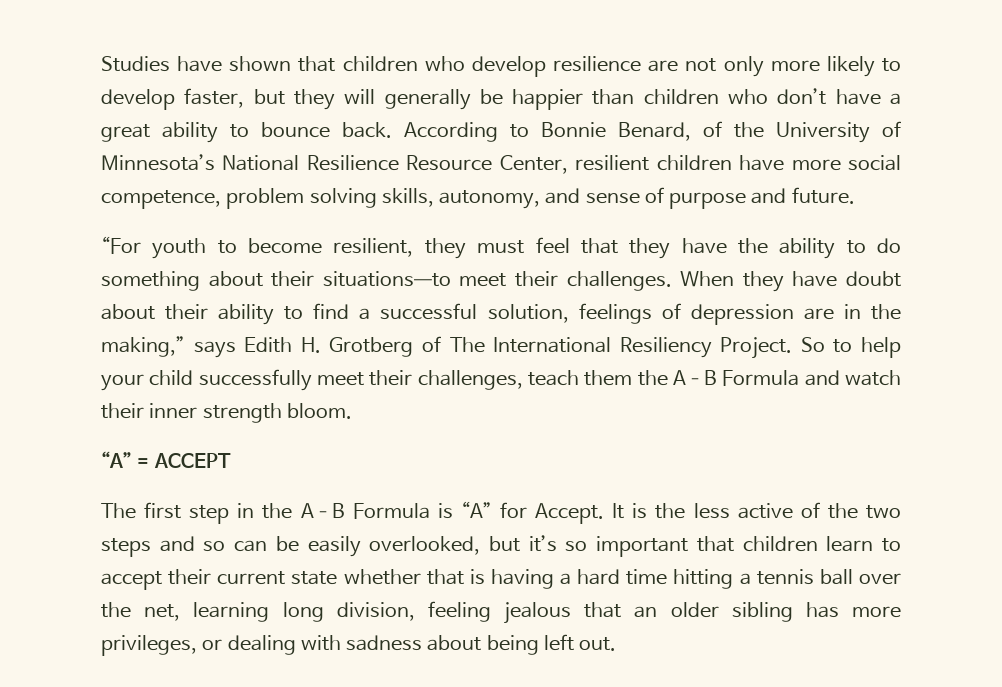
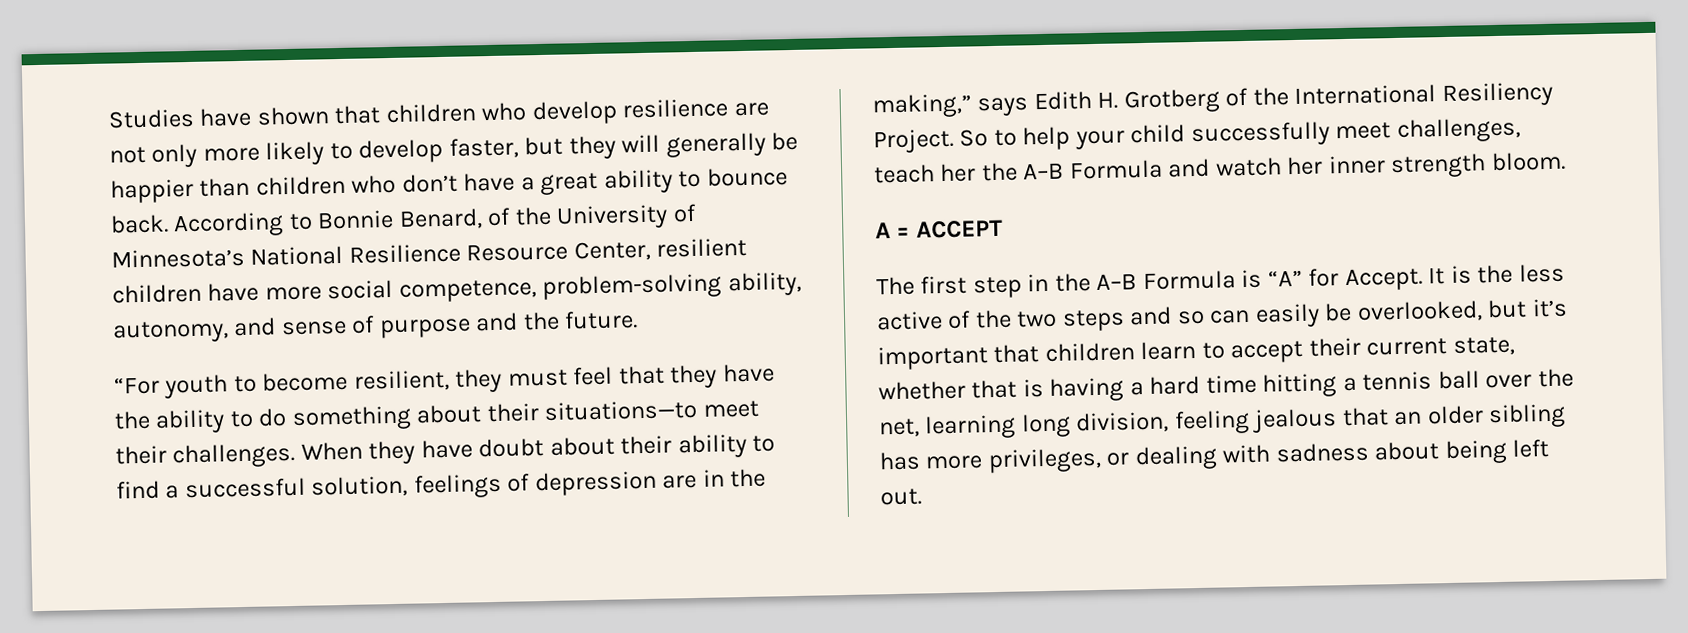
[226,188,434,209] problem solving skills, -> [542,271,802,300] problem-solving ability,
(787, 196) none -> [522,311,560,331] the
[449,337,485,353] The -> [1252,87,1289,106] the
[369,370,413,386] their -> (1392, 131) none
[584,370,633,386] them -> [939,163,977,183] her
[101,403,144,419] their -> [1286,156,1324,176] her
[101,451,132,468] “A” -> [875,222,891,239] A
[275,536,361,557] be easily -> [1254,302,1353,328] easily be
[565,541,588,552] so -> (1568, 308) none
[291,571,338,585] state -> [1452,336,1515,356] state,

